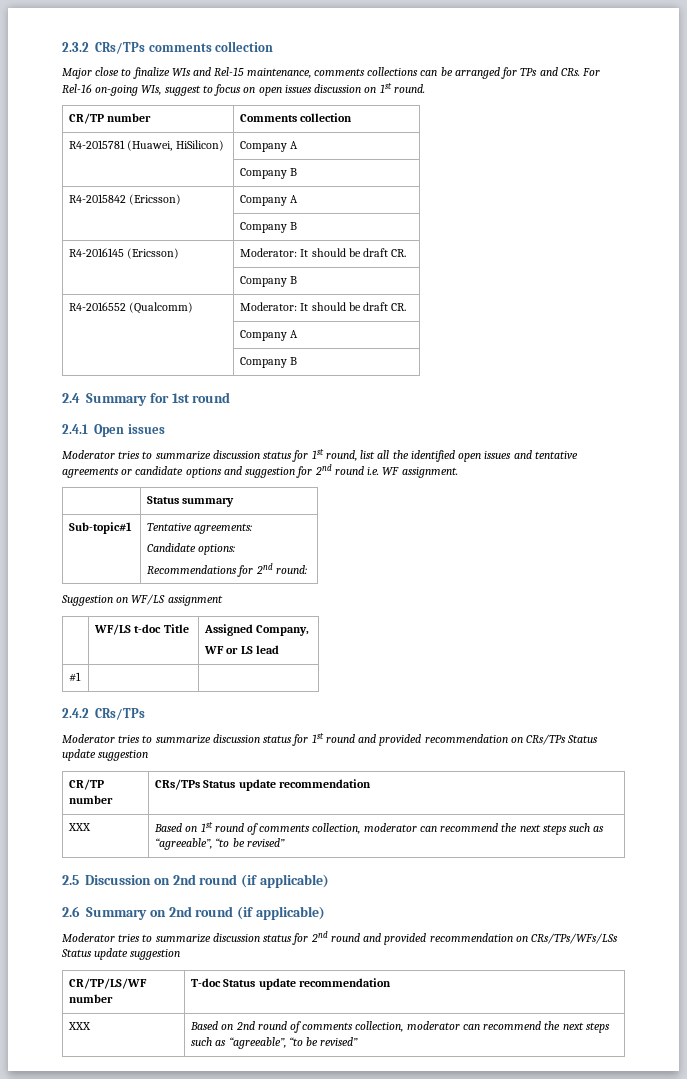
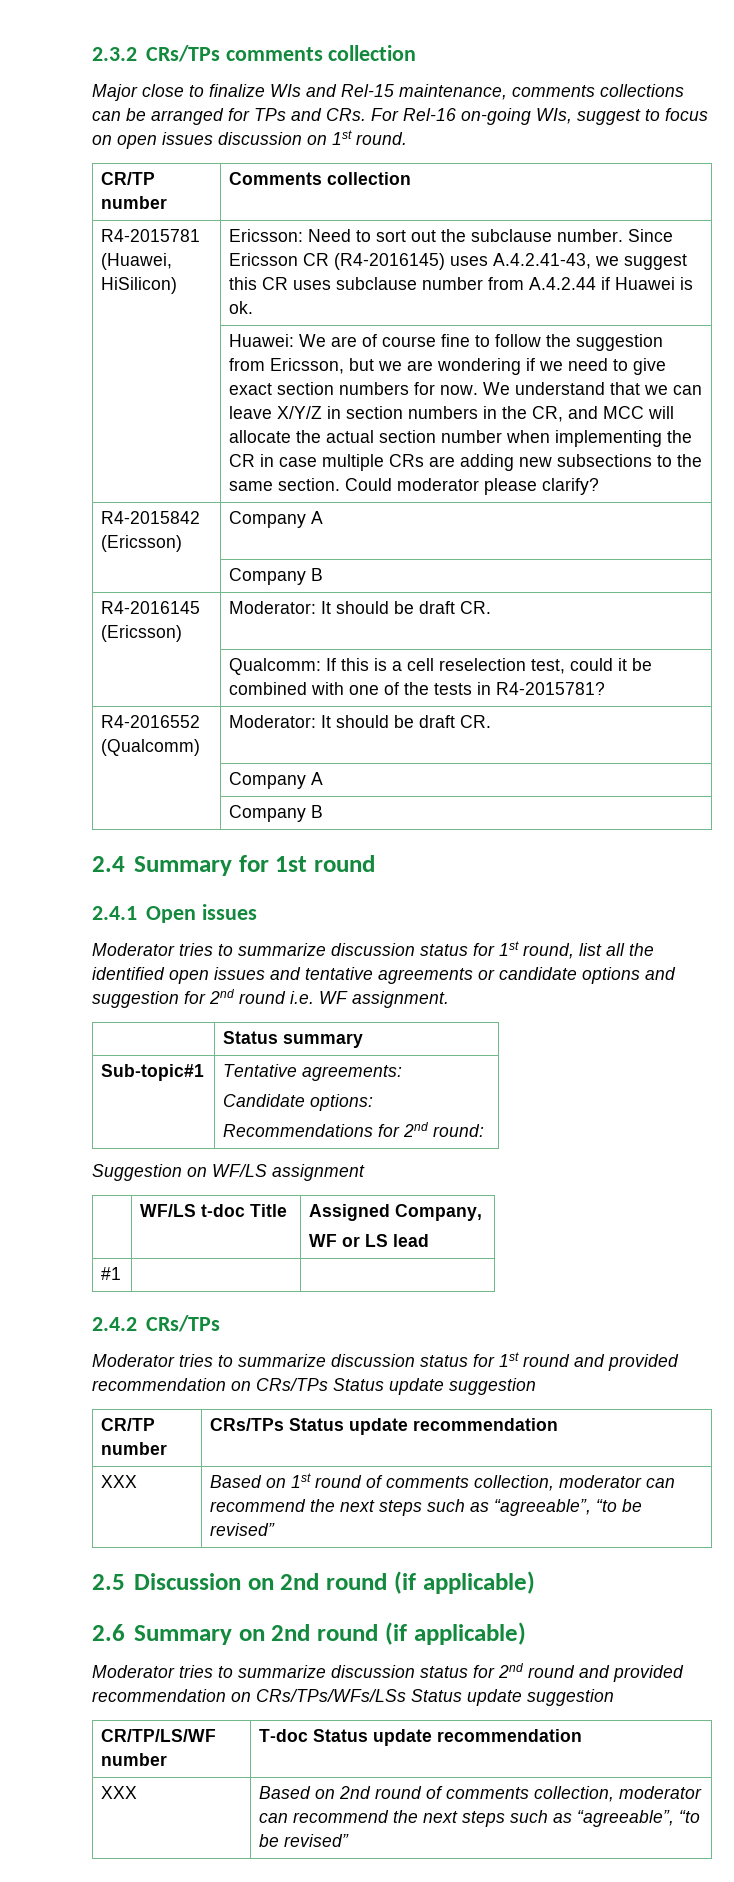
[240,141,299,152] [240,168,298,179] Company A // | Company B -> [229,229,674,242] [229,253,688,270] [229,277,694,290] [229,301,254,314] [229,334,664,351] [229,358,667,375] [229,382,703,395] [229,406,675,422] [229,430,693,447] [229,454,703,471] [229,478,600,495] Ericsson: Need to sort out the subclause number. Since Ericsson CR (R4-2016145) uses A.4.2.41-43, we suggest this CR uses subclause number from A.4.2.44 if Huawei is ok. // | Huawei: We are of course fine to follow the suggestion from Ericsson, but we are wondering if we need to give exact section numbers for now. We understand that we can leave X/Y/Z in section numbers in the CR, and MCC will allocate the actual section number when implementing the CR in case multiple CRs are adding new subsections to the same section. Could moderator please clarify?
[240,276,298,287] Company B -> [229,658,653,675] [229,682,606,695] Qualcomm: If this is a cell reselection test, could it be combined with one of the tests in R4-2015781?

